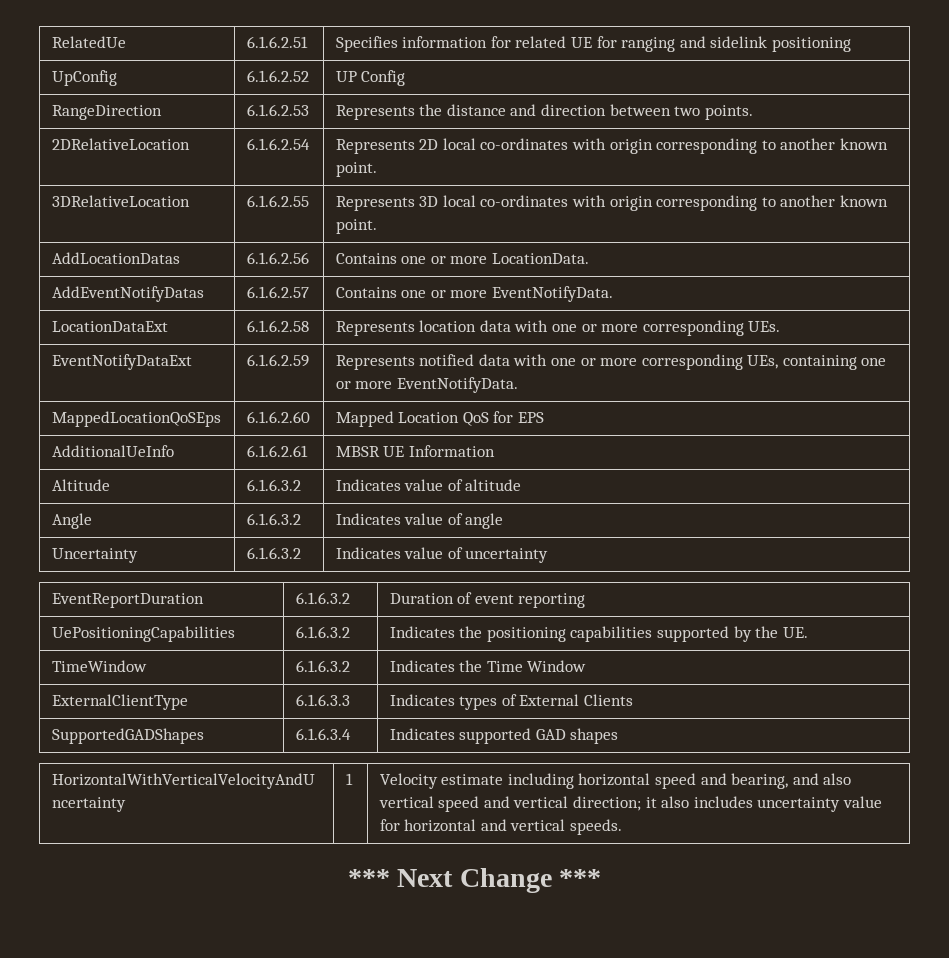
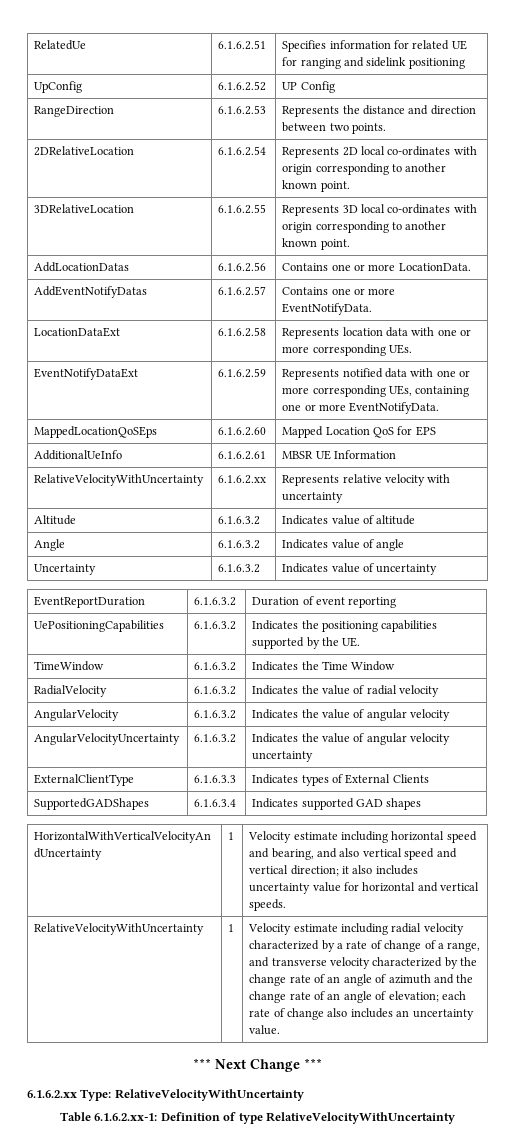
(495, 451) none -> [34,474,205,486] [218,475,267,484] [282,474,451,486] [282,492,344,503] // RelativeVelocityWithUncertainty | 6.1.6.2.xx | Represents relative velocity with uncertainty
(587, 666) none -> [34,685,108,697] [194,686,237,695] [252,685,440,697] [34,709,120,721] [194,710,237,719] [252,709,451,721] [34,733,181,745] [194,734,237,743] [252,733,451,745] [252,751,314,762] // RadialVelocity | 6.1.6.3.2 | Indicates the value of radial velocity // AngularVelocity | 6.1.6.3.2 | Indicates the value of angular velocity // AngularVelocityUncertainty | 6.1.6.3.2 | Indicates the value of angular velocity uncertainty
[347,868,602,893] // *** Next Change *** -> [34,923,205,935] [228,924,235,932] [248,923,464,935] [249,940,481,952] [249,957,478,969] [249,974,474,986] [249,991,466,1003] [249,1008,474,1020] [249,1025,281,1035] [193,1058,322,1072] [27,1089,304,1101] [60,1112,455,1124] // RelativeVelocityWithUncertainty | 1 | Velocity estimate including radial velocity characterized by a rate of change of a range, and transverse velocity characterized by the change rate of an angle of azimuth and the change rate of an angle of elevation; each rate of change also includes an uncertainty value. // *** Next Change *** // 6.1.6.2.xx Type: RelativeVelocityWithUncertainty // Table 6.1.6.2.xx-1: Definition of type RelativeVelocityWithUncertainty

